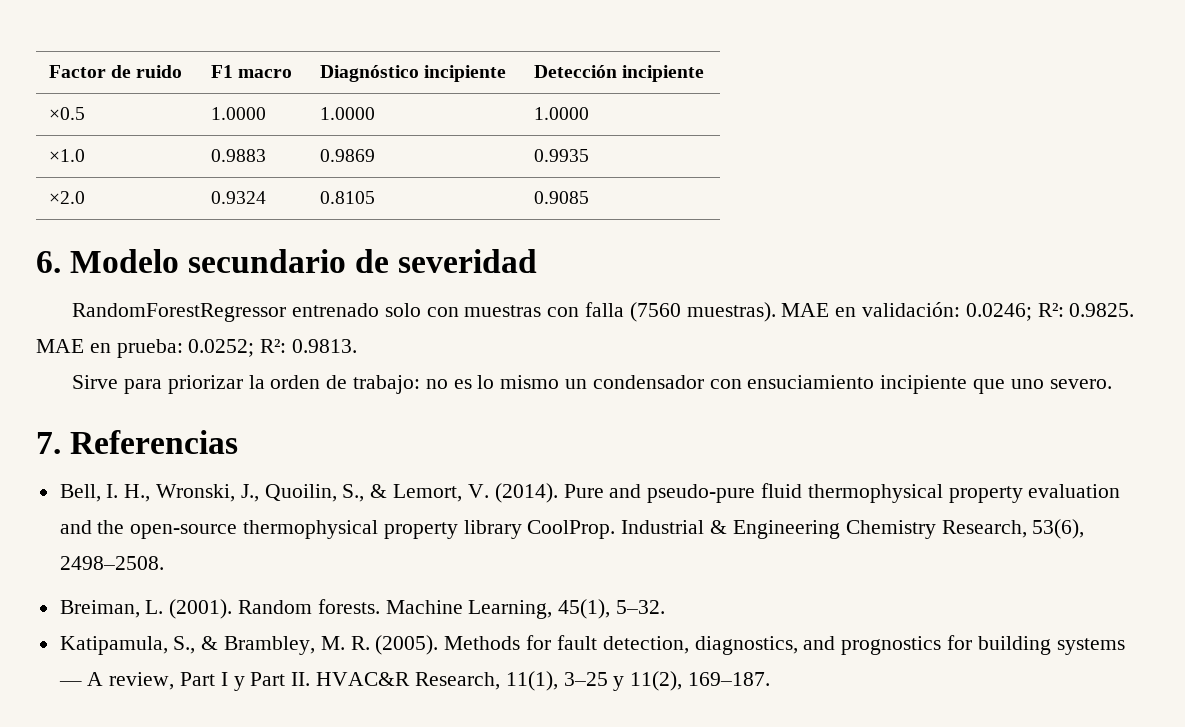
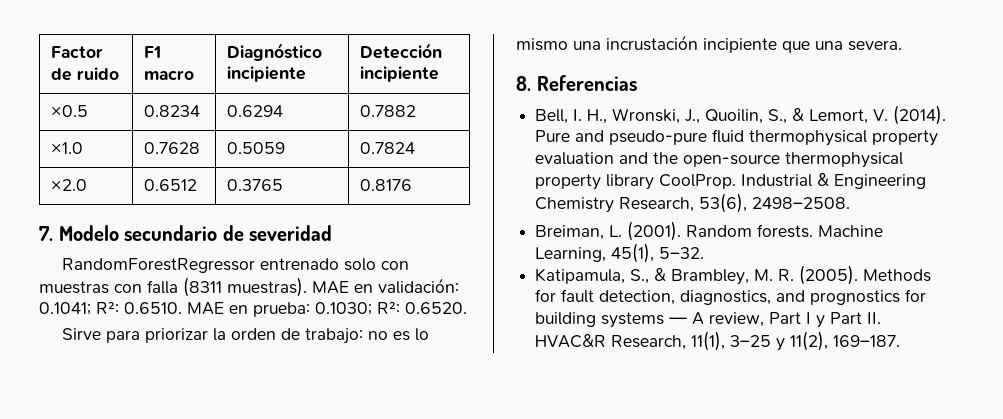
[210,107,266,120] [319,107,375,120] [533,107,589,120] [48,149,85,162] [210,149,266,162] [319,149,375,162] [533,149,589,162] [48,191,85,204] [210,191,266,204] [319,191,375,204] [533,191,589,204] [36,251,61,273] 1.0000 | 1.0000 | 1.0000 // ×1.0 | 0.9883 | 0.9869 | 0.9935 // ×2.0 | 0.9324 | 0.8105 | 0.9085 // 6. -> [143,105,200,117] [226,105,283,117] [359,105,416,117] [50,142,83,154] [143,142,200,154] [226,142,285,154] [359,142,415,154] [50,179,87,191] [143,179,197,191] [226,179,283,191] [359,179,412,191] [39,226,53,241] 0.8234 | 0.6294 | 0.7882 // ×1.0 | 0.7628 | 0.5059 | 0.7824 // ×2.0 | 0.6512 | 0.3765 | 0.8176 // 7.
[629,302,681,322] (7560 -> [183,277,222,297] (8311
[965,303,1135,321] [36,339,358,358] 0.0246; R²: 0.9825. MAE en prueba: 0.0252; R²: 0.9813. -> [39,301,467,317] 0.1041; R²: 0.6510. MAE en prueba: 0.1030; R²: 0.6520.
[565,375,1112,394] [36,432,61,454] un condensador con ensuciamiento incipiente que uno severo. // 7. -> [573,35,902,53] [516,76,531,91] una incrustación incipiente que una severa. // 8.

